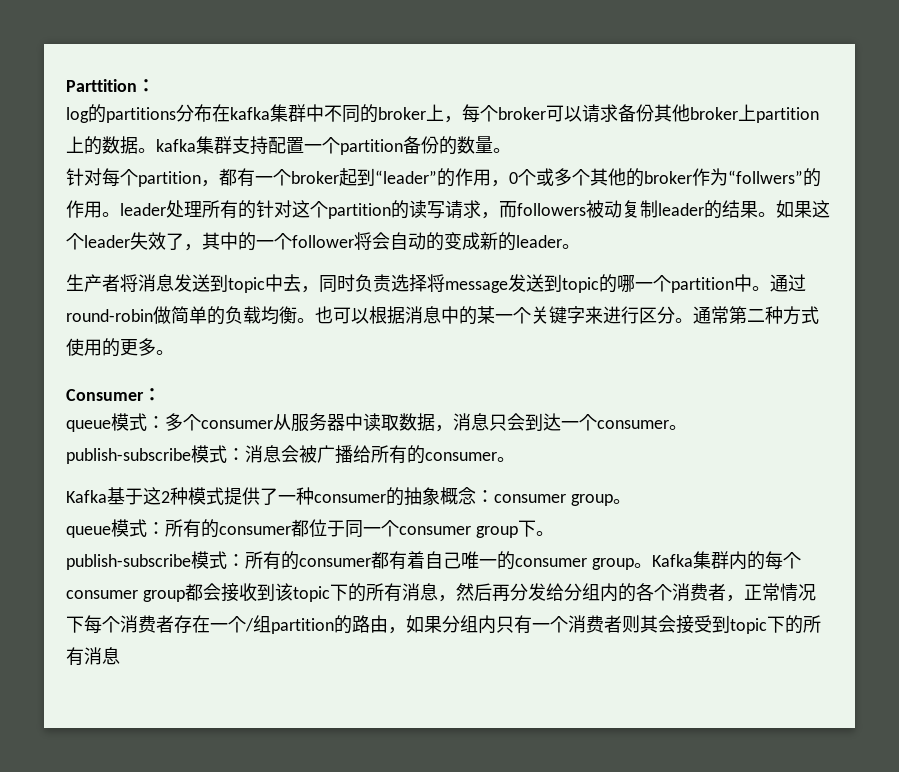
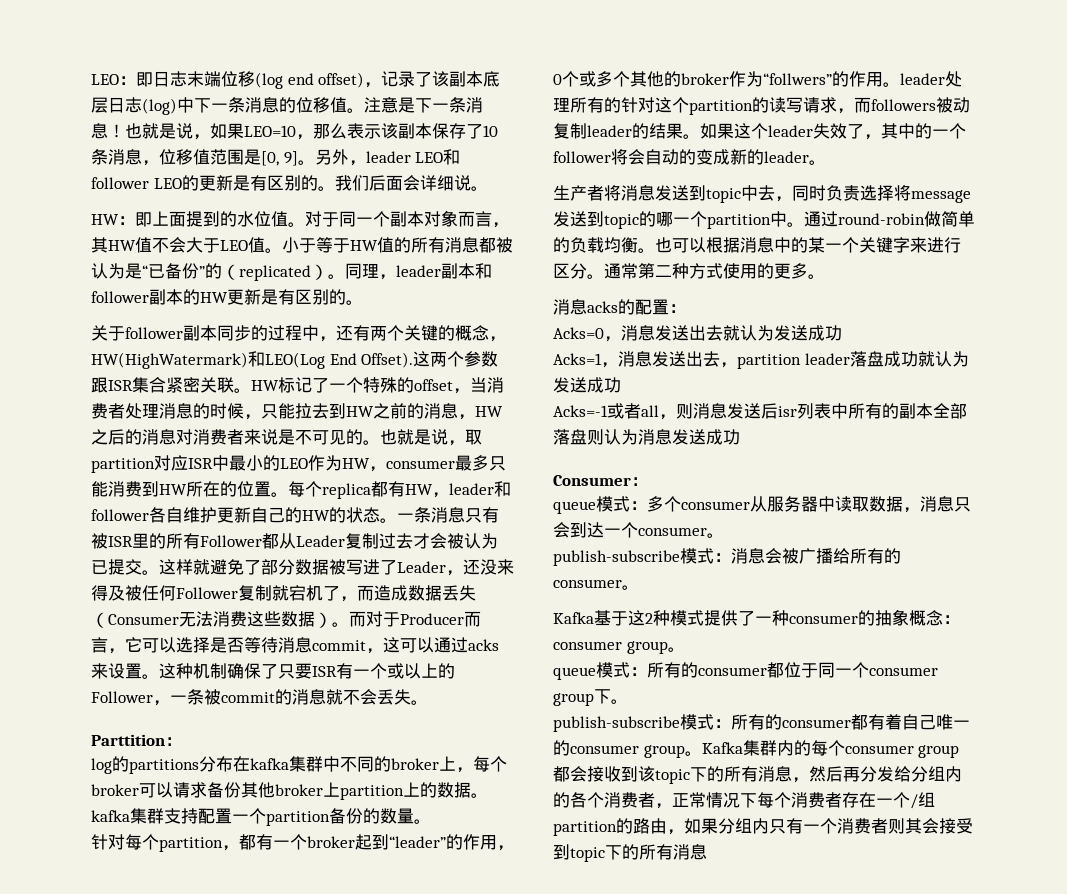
(66, 85) none -> [91,71,501,89] [91,97,483,115] [91,123,498,140] [91,149,461,166] [91,175,488,191] [91,210,509,228] [91,237,513,253] [91,263,492,281] [91,289,363,305] [91,325,506,342] [91,351,499,369] [91,377,504,394] [91,403,503,420] [91,429,482,446] [91,455,506,473] [91,481,511,499] [91,507,499,523] [91,533,498,549] [91,559,514,576] [91,585,476,602] [91,611,481,628] [91,637,499,654] [91,663,455,679] [91,689,428,706] LEO：即日志末端位移(log end offset)，记录了该副本底层日志(log)中下一条消息的位移值。注意是下一条消息！也就是说，如果LEO=10，那么表示该副本保存了10条消息，位移值范围是[0, 9]。另外，leader LEO和follower LEO的更新是有区别的。我们后面会详细说。 // HW：即上面提到的水位值。对于同一个副本对象而言，其HW值不会大于LEO值。小于等于HW值的所有消息都被认为是“已备份”的（replicated）。同理，leader副本和follower副本的HW更新是有区别的。 // 关于follower副本同步的过程中，还有两个关键的概念，HW(HighWatermark)和LEO(Log End Offset).这两个参数跟ISR集合紧密关联。HW标记了一个特殊的offset，当消费者处理消息的时候，只能拉去到HW之前的消息，HW之后的消息对消费者来说是不可见的。也就是说，取partition对应ISR中最小的LEO作为HW，consumer最多只能消费到HW所在的位置。每个replica都有HW，leader和follower各自维护更新自己的HW的状态。一条消息只有被ISR里的所有Follower都从Leader复制过去才会被认为已提交。这样就避免了部分数据被写进了Leader，还没来得及被任何Follower复制就宕机了，而造成数据丢失（Consumer无法消费这些数据）。而对于Producer而言，它可以选择是否等待消息commit，这可以通过acks来设置。这种机制确保了只要ISR有一个或以上的Follower，一条被commit的消息就不会丢失。 //
(174, 352) none -> [553,299,686,315] [553,325,842,342] [553,351,969,369] [553,377,621,393] [553,403,967,420] [553,429,740,445] // 消息acks的配置： // Acks=0，消息发送出去就认为发送成功 // Acks=1，消息发送出去，partition leader落盘成功就认为发送成功 // Acks=-1或者all，则消息发送后isr列表中所有的副本全部落盘则认为消息发送成功

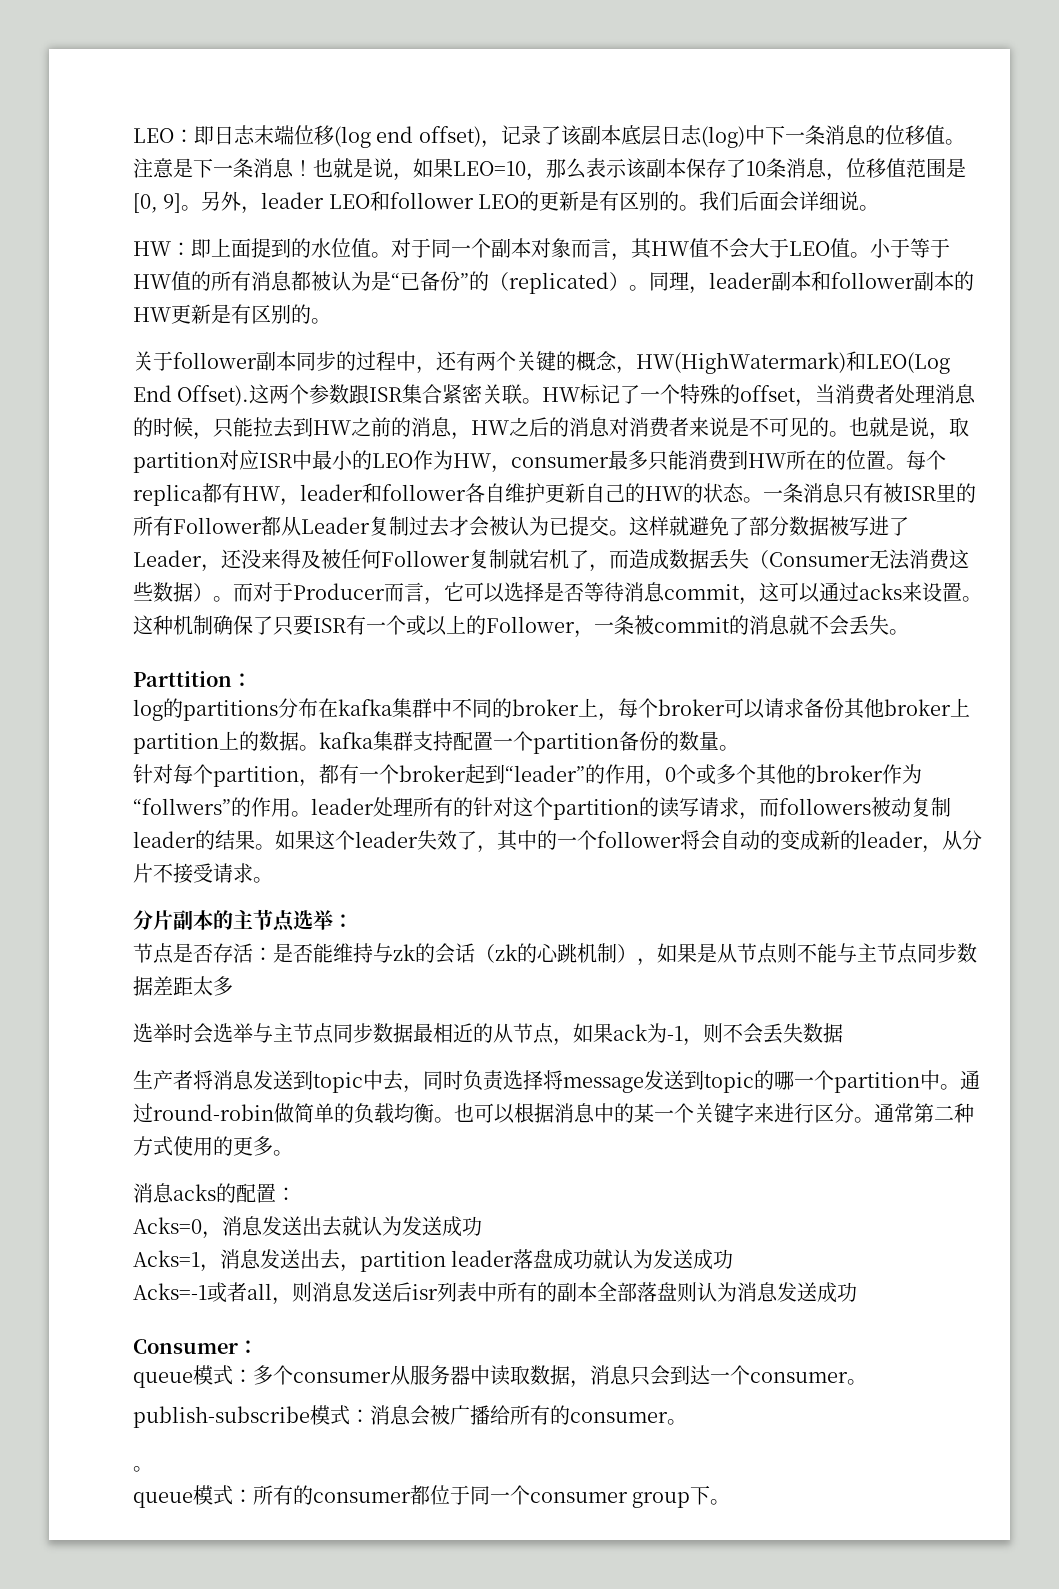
[809,160,826,165] 。 -> [922,830,982,853] [133,863,273,884] [133,909,353,932] [133,943,977,966] [133,976,233,996] [133,1023,843,1046] ，从分片不接受请求。 // 分片副本的主节点选举： // 节点是否存活：是否能维持与zk的会话（zk的心跳机制），如果是从节点则不能与主节点同步数据差距太多 // 选举时会选举与主节点同步数据最相近的从节点，如果ack为-1，则不会丢失数据
[553,609,960,626] [553,641,668,654] Kafka基于这2种模式提供了一种consumer的抽象概念：consumer group -> (687, 1422) none
[553,714,970,732] [553,740,960,758] [553,766,962,784] [553,792,935,809] [553,818,973,836] [553,844,707,862] // publish-subscribe模式：所有的consumer都有着自己唯一的consumer group。Kafka集群内的每个consumer group都会接收到该topic下的所有消息，然后再分发给分组内的各个消费者，正常情况下每个消费者存在一个/组partition的路由，如果分组内只有一个消费者则其会接受到topic下的所有消息 -> (731, 1502) none

